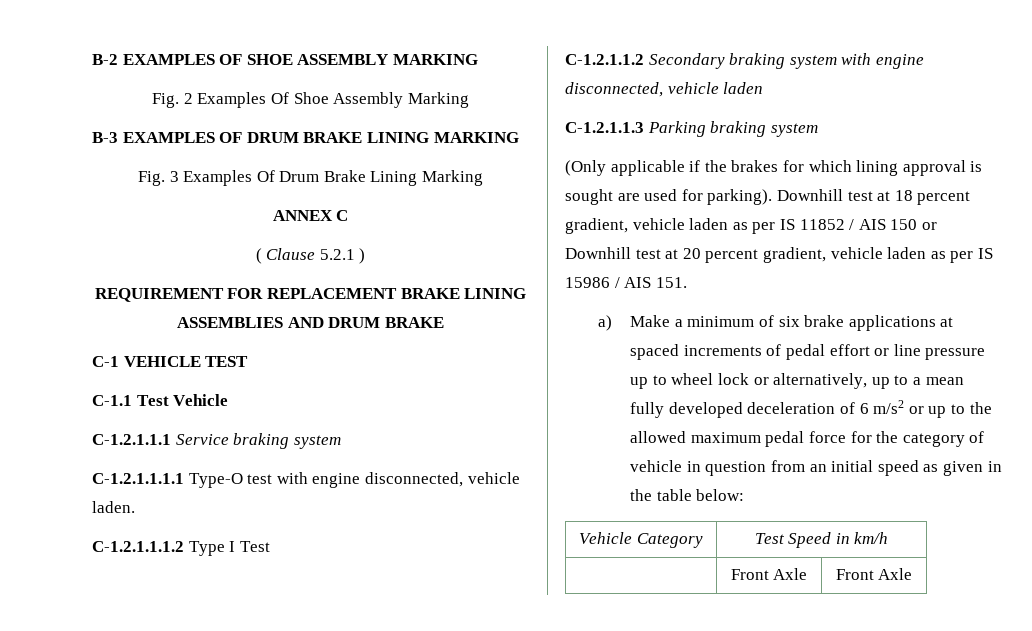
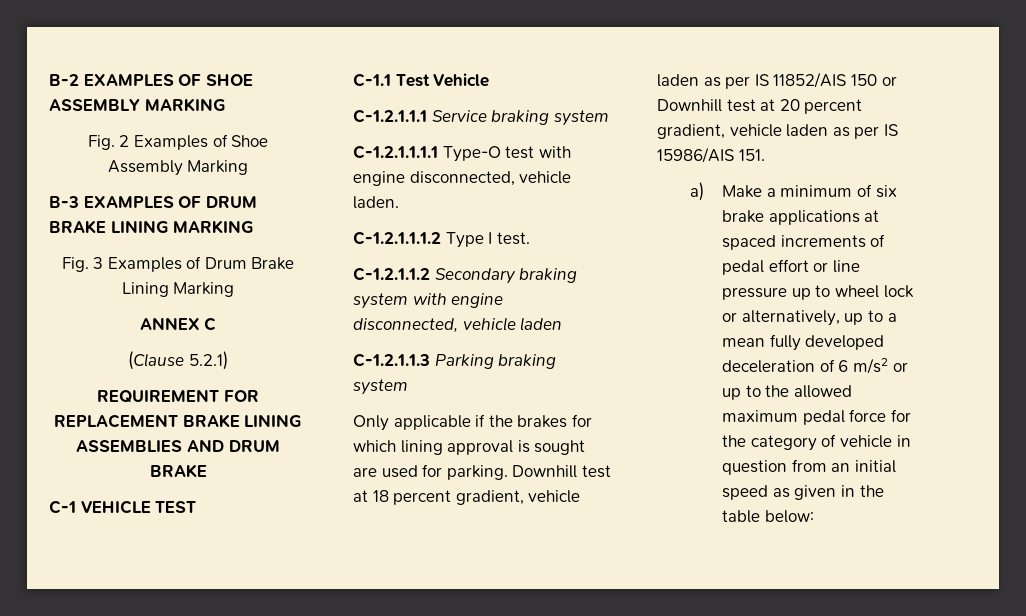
[271,92,289,104] Of -> [212,134,228,147] of
[256,170,275,182] Of -> [186,256,202,269] of
[255,248,366,264] ( Clause 5.2.1 ) -> [128,351,228,370] (Clause 5.2.1)
[239,541,270,552] Test -> [496,232,530,245] test.
[565,160,606,176] (Only -> [353,415,389,431] Only
[707,189,773,205] parking). -> [446,465,508,480] parking.
[799,219,886,230] 11852 / AIS -> [773,72,847,88] 11852/AIS
[565,277,652,288] 15986 / AIS -> [657,147,734,163] 15986/AIS
[579,532,703,548] [754,532,889,548] [730,568,808,580] [835,568,913,580] // Vehicle Category | Test Speed in km/h // | Front Axle | Front Axle -> (814, 516) none

